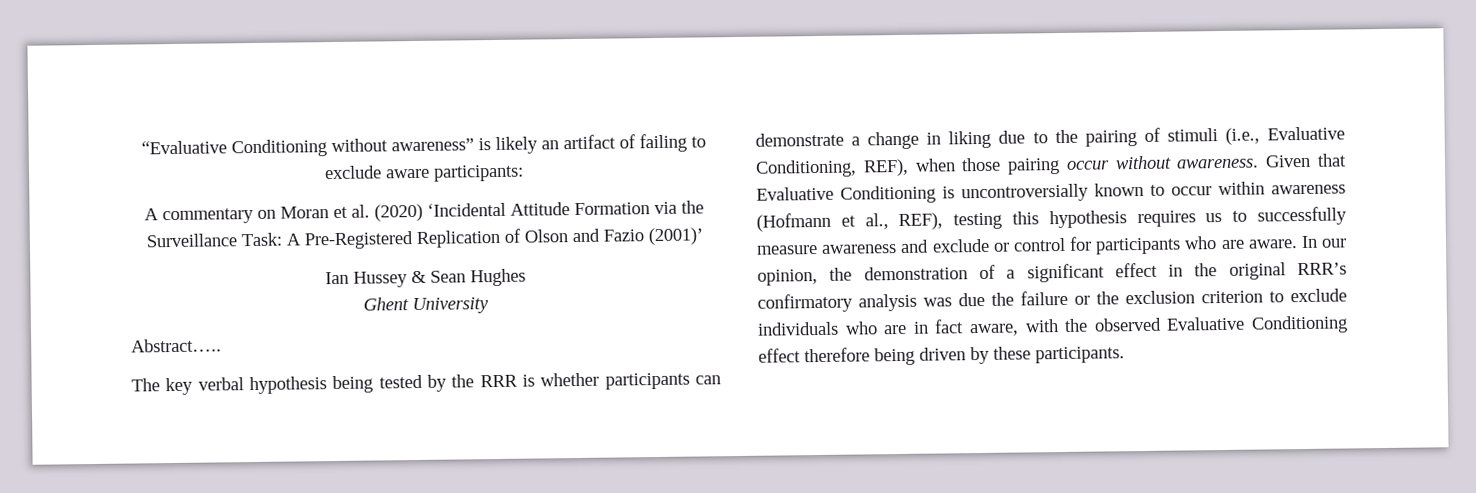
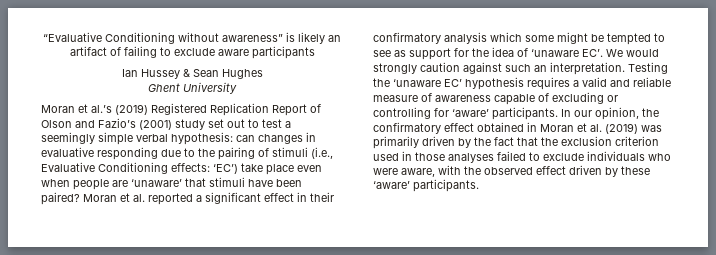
[432,164,524,182] [144,200,704,225] [145,227,703,250] participants: // A commentary on Moran et al. (2020) ‘Incidental Attitude Formation via the Surveillance Task: A Pre-Registered Replication of Olson and Fazio (2001)’ -> [251,46,315,59] participants
[131,338,222,353] [131,372,721,396] [755,130,992,150] Abstract….. // The key verbal hypothesis being tested by the RRR is whether participants can demonstrate a change in liking -> [41,103,321,116] [41,118,291,130] [41,132,316,145] [41,147,158,160] Moran et al.’s (2019) Registered Replication Report of Olson and Fazio’s (2001) study set out to test a seemingly simple verbal hypothesis: can changes in evaluative responding
[755,153,1347,178] [756,181,1346,204] [756,206,1347,232] [756,235,1347,255] [757,262,1347,286] [757,290,1263,313] Conditioning, REF), when those pairing occur without awareness. Given that Evaluative Conditioning is uncontroversially known to occur within awareness (Hofmann et al., REF), testing this hypothesis requires us to successfully measure awareness and exclude or control for participants who are aware. In our opinion, the demonstration of a significant effect in the original RRR’s confirmatory analysis was due the failure or the exclusion criterion -> [98,162,322,175] [41,177,302,190] [41,192,334,205] [373,32,665,45] [373,47,659,60] [373,62,668,75] [373,77,671,90] [373,92,618,105] [373,107,659,120] [373,122,662,134] [373,136,659,149] [373,151,526,163] Conditioning effects: ‘EC’) take place even when people are ‘unaware’ that stimuli have been paired? Moran et al. reported a significant effect in their confirmatory analysis which some might be tempted to see as support for the idea of ‘unaware EC’. We would strongly caution against such an interpretation. Testing the ‘unaware EC’ hypothesis requires a valid and reliable measure of awareness capable of excluding or controlling for ‘aware’ participants. In our opinion, the confirmatory effect obtained in Moran et al. (2019) was primarily driven by the fact that the exclusion criterion used in those analyses failed
[883,319,965,335] are in fact -> [373,168,398,175] were
[1166,315,1348,334] [758,347,915,366] Evaluative Conditioning effect therefore being -> [536,166,566,175] effect
(1031, 353) none -> [373,181,410,189] ‘aware’

